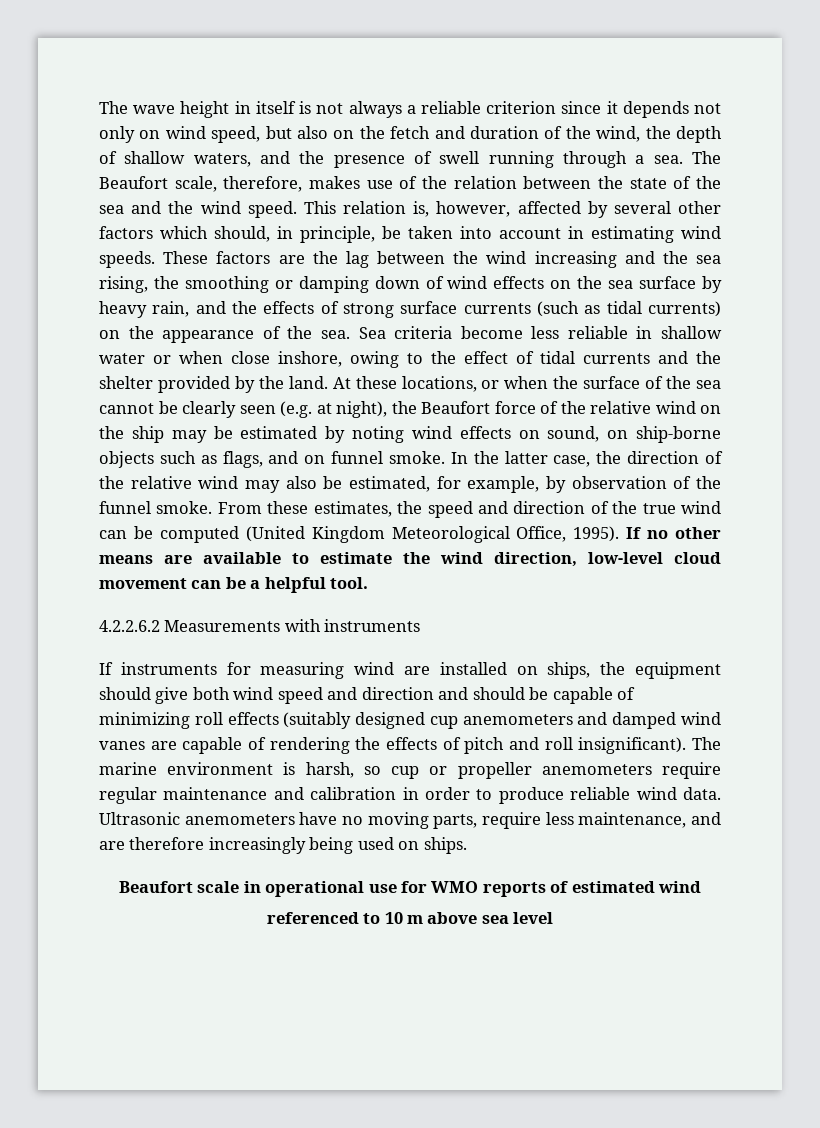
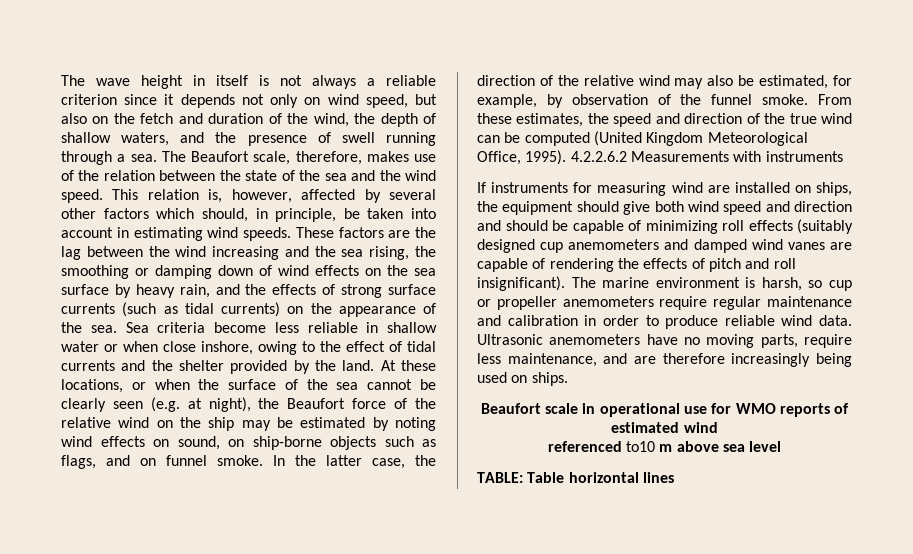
[626,527,721,539] [99,552,721,567] [99,577,369,593] If no other means are available to estimate the wind direction, low-level cloud movement can be a helpful tool. // -> (567, 157) none
[363,912,403,924] to 10 -> [626,441,656,452] to10
(554, 918) none -> [477,472,674,483] // TABLE: Table horizontal lines

